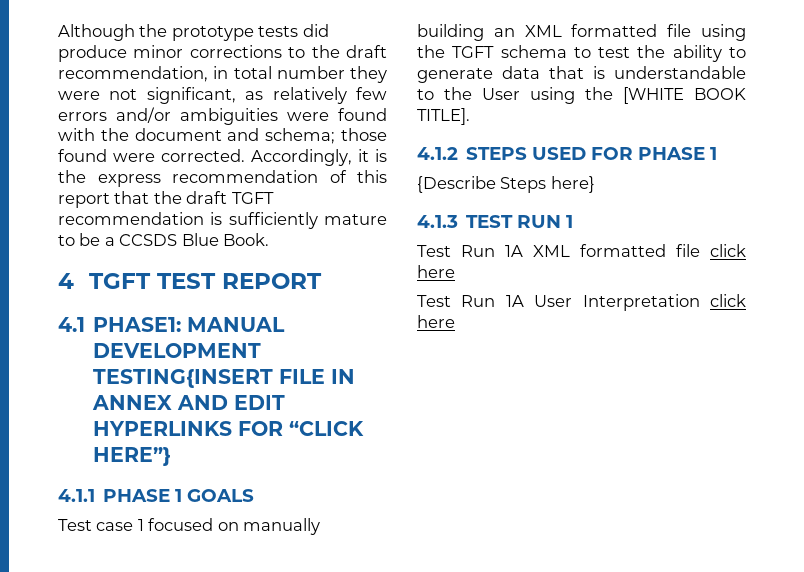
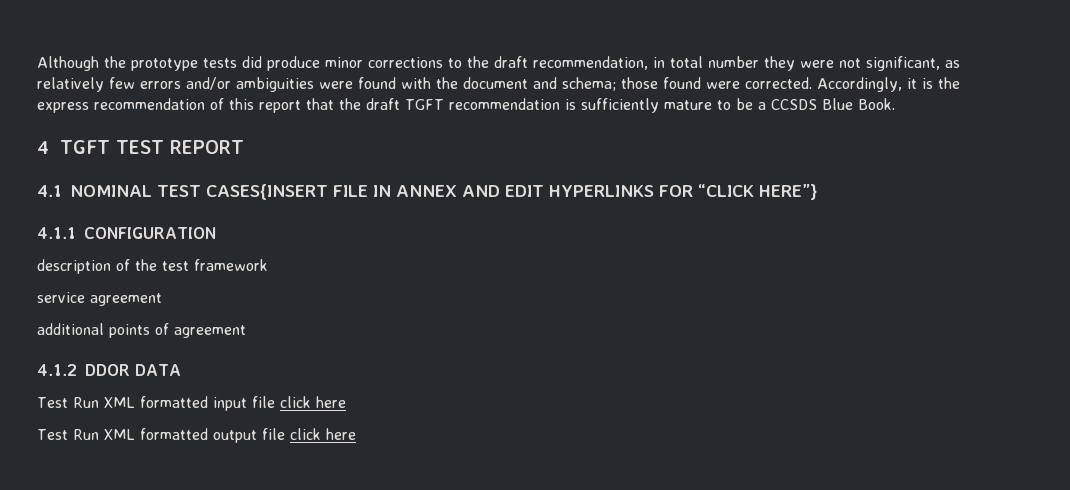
[93,317,286,332] [93,343,262,358] [93,369,274,388] PHASE1: MANUAL DEVELOPMENT TESTING{INSERT -> [70,184,328,200] NOMINAL TEST CASES{INSERT
[103,489,255,502] [58,518,321,535] [417,24,746,41] [417,45,746,62] [417,66,746,83] [417,87,746,104] [417,108,470,125] [417,147,718,160] [417,176,595,193] [417,215,574,228] [417,244,666,257] PHASE 1 GOALS // Test case 1 focused on manually building an XML formatted file using the TGFT schema to test the ability to generate data that is understandable to the User using the [WHITE BOOK TITLE]. // 4.1.2 STEPS USED FOR PHASE 1 // {Describe Steps here} // 4.1.3 TEST RUN 1 // Test Run 1A XML formatted -> [84,227,216,239] [37,259,268,274] [37,292,162,306] [37,323,246,338] [37,364,181,376] [37,396,247,411] CONFIGURATION // description of the test framework // service agreement // additional points of agreement // 4.1.2 DDOR DATA // Test Run XML formatted input
[505,294,700,311] 1A User Interpretation -> [103,428,285,443] XML formatted output file

